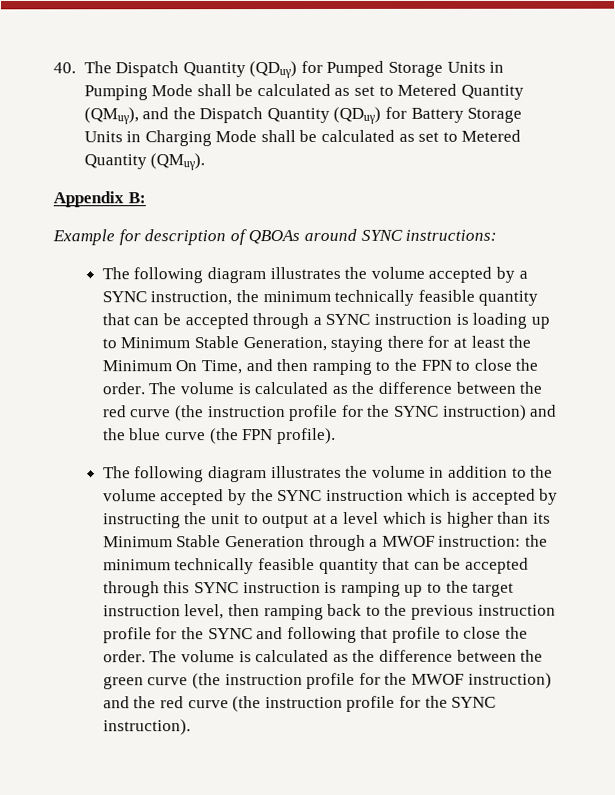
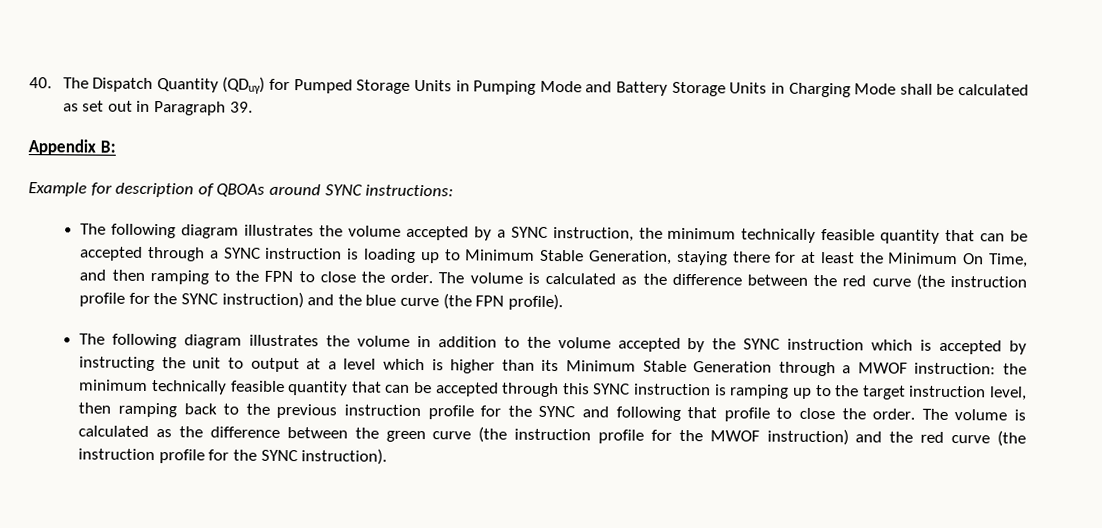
[196,83,524,100] [83,106,408,125] shall be calculated as set to Metered Quantity (QMuγ), and the Dispatch Quantity (QDuγ) for -> [585,81,613,93] and
[442,129,522,142] [83,153,206,171] to Metered Quantity (QMuγ). -> [107,100,253,116] out in Paragraph 39.

